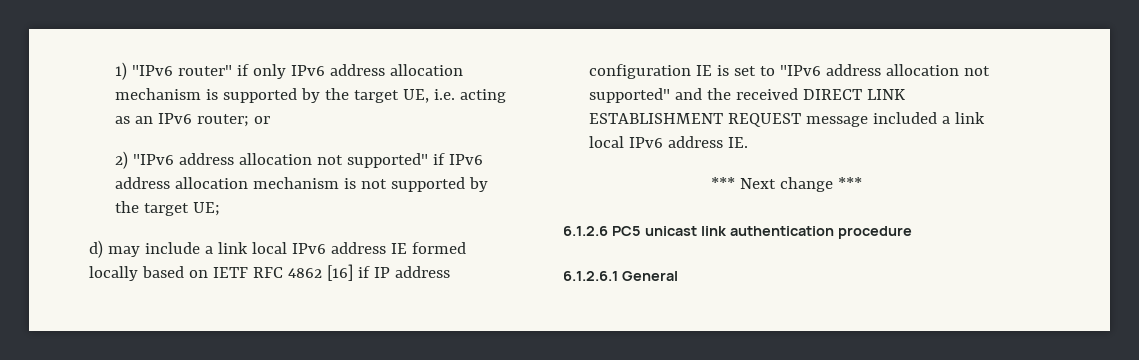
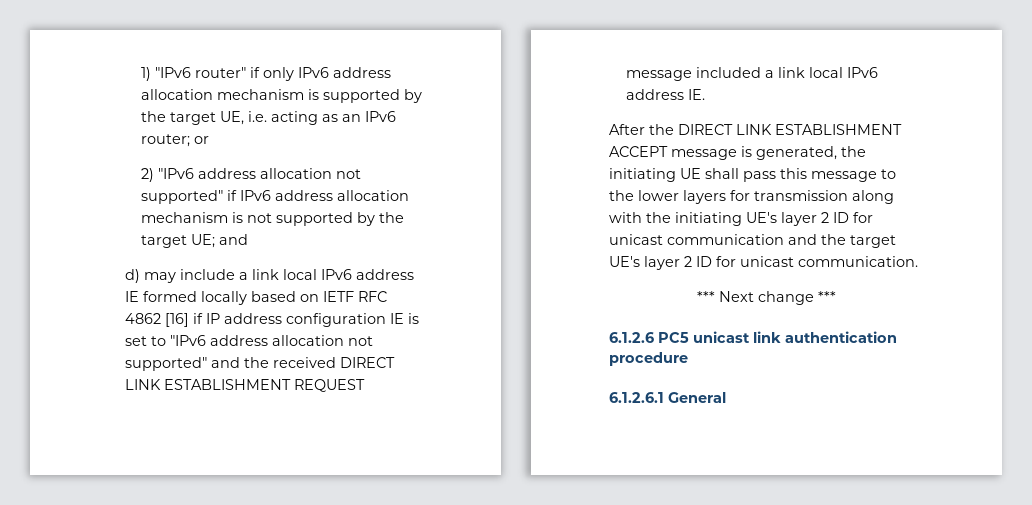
(221, 209) none -> [218,234,248,245] and
(749, 142) none -> [609,124,902,135] [609,146,866,160] [609,168,896,182] [609,190,894,204] [609,212,873,226] [609,234,896,248] [609,256,918,270] // After the DIRECT LINK ESTABLISHMENT ACCEPT message is generated, the initiating UE shall pass this message to the lower layers for transmission along with the initiating UE's layer 2 ID for unicast communication and the target UE's layer 2 ID for unicast communication.

